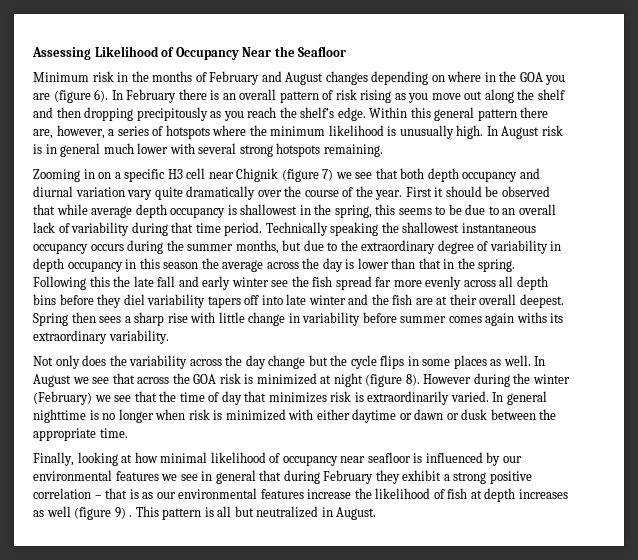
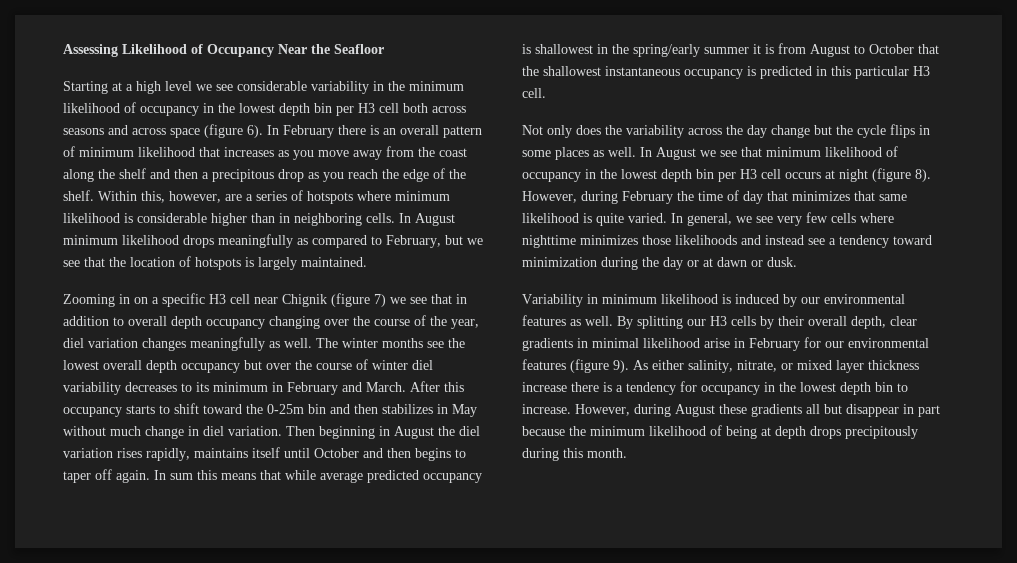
[33,71,566,85] [33,93,50,100] Minimum risk in the months of February and August changes depending on where in the GOA you are -> [63,81,464,94] [63,102,466,116] [63,125,200,138] Starting at a high level we see considerable variability in the minimum likelihood of occupancy in the lowest depth bin per H3 cell both across seasons and across space
[335,89,483,103] risk rising as you move out -> [79,146,467,160] minimum likelihood that increases as you move away from the coast
[84,107,208,121] dropping precipitously -> [202,169,304,182] a precipitous drop
[300,107,549,121] [33,125,105,139] shelf’s edge. Within this general pattern there are, however, -> [403,168,466,182] [63,190,242,203] edge of the shelf. Within this, however, are
[249,125,563,139] [33,143,383,157] the minimum likelihood is unusually high. In August risk is in general much lower with several strong hotspots remaining. -> [395,191,450,201] [63,213,455,226] [63,234,483,248] [63,256,367,270] minimum likelihood is considerable higher than in neighboring cells. In August minimum likelihood drops meaningfully as compared to February, but we see that the location of hotspots is largely maintained.
[400,168,540,182] [33,186,256,200] both depth occupancy and diurnal variation vary quite dramatically -> [456,294,467,304] [63,316,320,329] in addition to overall depth occupancy changing
[375,186,550,200] year. First it should be observed -> [451,319,479,329] [63,337,465,351] [63,359,433,373] [63,381,464,395] [63,403,477,417] [63,426,480,439] [63,447,466,461] [63,469,256,483] year, diel variation changes meaningfully as well. The winter months see the lowest overall depth occupancy but over the course of winter diel variability decreases to its minimum in February and March. After this occupancy starts to shift toward the 0-25m bin and then stabilizes in May without much change in diel variation. Then beginning in August the diel variation rises rapidly, maintains itself until October and then begins to taper off again. In sum this means
[135,204,167,218] depth -> [367,470,419,483] predicted
[334,204,556,218] [33,222,536,236] [33,240,562,254] [33,258,516,272] [33,276,548,290] [33,294,564,308] [33,312,564,326] [33,330,169,344] spring, this seems to be due to an overall lack of variability during that time period. Technically speaking the shallowest instantaneous occupancy occurs during the summer months, but due to the extraordinary degree of variability in depth occupancy in this season the average across the day is lower than that in the spring. Following this the late fall and early winter see the fish spread far more evenly across all depth bins before they diel variability tapers off into late winter and the fish are at their overall deepest. Spring then sees a sharp rise with little change in variability before summer comes again withs its extraordinary variability. -> [633,43,939,57] [522,66,930,79] [522,88,546,98] spring/early summer it is from August to October that the shallowest instantaneous occupancy is predicted in this particular H3 cell.
[137,373,570,387] [33,391,157,405] across the GOA risk is minimized at night (figure 8). However during the winter (February) we see that -> [766,146,898,157] [522,168,931,182] [522,191,673,204] minimum likelihood of occupancy in the lowest depth bin per H3 cell occurs at night (figure 8). However, during February
[330,391,547,405] [33,409,557,423] [33,428,128,441] [33,452,522,466] [33,470,532,484] [33,488,468,499] risk is extraordinarily varied. In general nighttime is no longer when risk is minimized with either daytime or dawn or dusk between the appropriate time. // Finally, looking at how minimal likelihood of occupancy near seafloor is influenced by our environmental features we see in general that during February they exhibit a strong positive correlation – that is as our environmental features increase the likelihood of fish -> [854,191,907,201] [522,212,894,226] [522,235,932,248] [522,257,797,270] [522,294,905,307] [522,315,917,329] [522,337,929,351] [522,359,919,373] [522,381,908,395] [522,404,940,417] [522,425,757,439] that same likelihood is quite varied. In general, we see very few cells where nighttime minimizes those likelihoods and instead see a tendency toward minimization during the day or at dawn or dusk. // Variability in minimum likelihood is induced by our environmental features as well. By splitting our H3 cells by their overall depth, clear gradients in minimal likelihood arise in February for our environmental features (figure 9). As either salinity, nitrate, or mixed layer thickness increase there is a tendency for occupancy in the lowest depth bin to increase. However, during August these gradients all but disappear in part because the minimum likelihood of being
[518,489,568,499] [33,506,377,520] increases as well (figure 9) . This pattern is all but neutralized in August. -> [810,426,918,439] [522,448,627,461] drops precipitously during this month.

